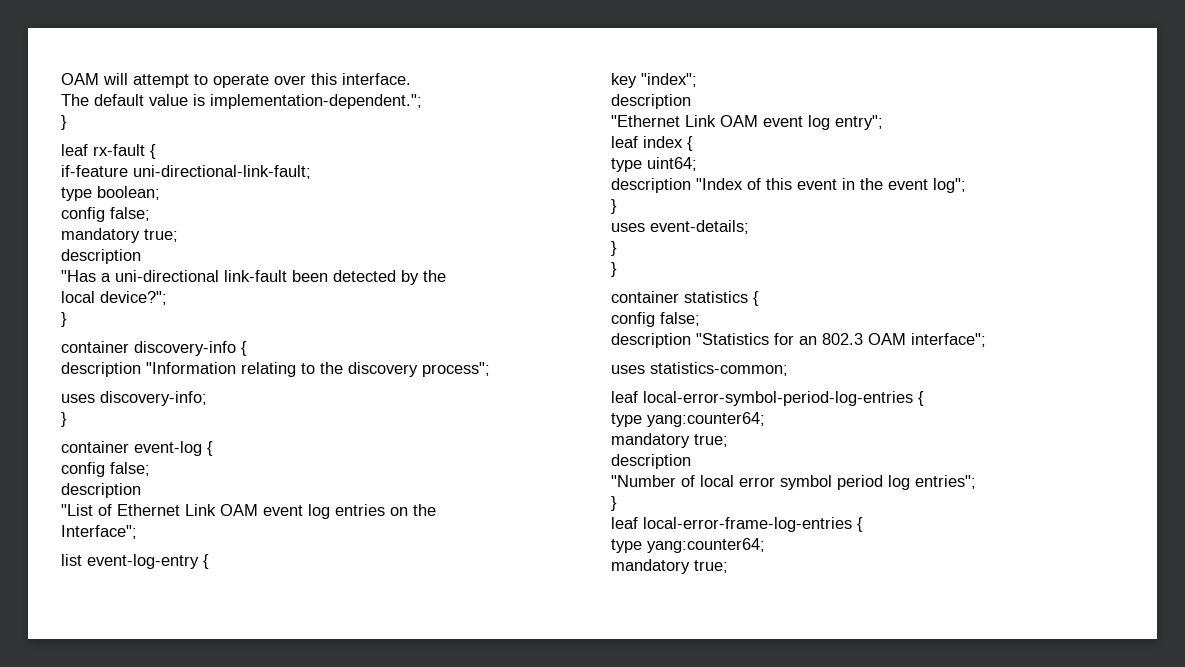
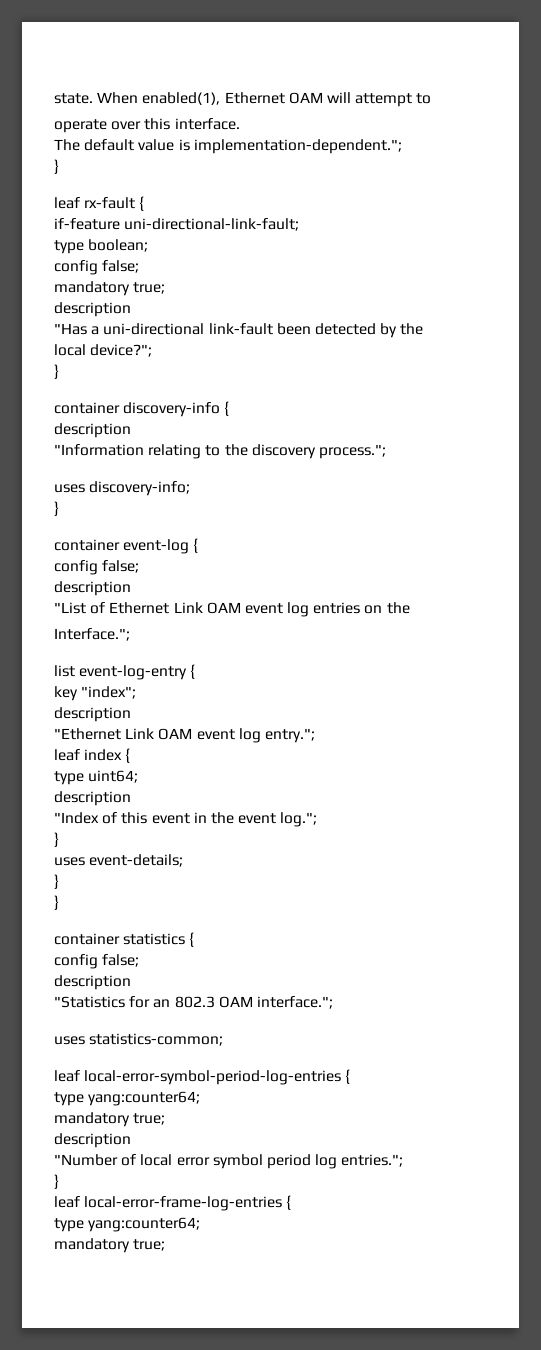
(61, 79) none -> [54,92,285,105] state. When enabled(1), Ethernet
(208, 79) none -> (432, 98) //
(141, 369) none -> (131, 430) //
[422,362,490,377] process"; -> [318,444,386,459] process.";
[61,525,137,539] Interface"; -> [54,628,130,641] Interface.";
[835,115,883,130] entry"; -> [264,728,315,743] entry.";
(691, 185) none -> (131, 798) //
[933,178,966,193] log"; -> [280,812,318,827] log.";
(691, 340) none -> (131, 982) //
[911,333,986,347] interface"; -> [256,996,333,1009] interface.";
[915,475,976,489] entries"; -> [341,1154,404,1167] entries.";

